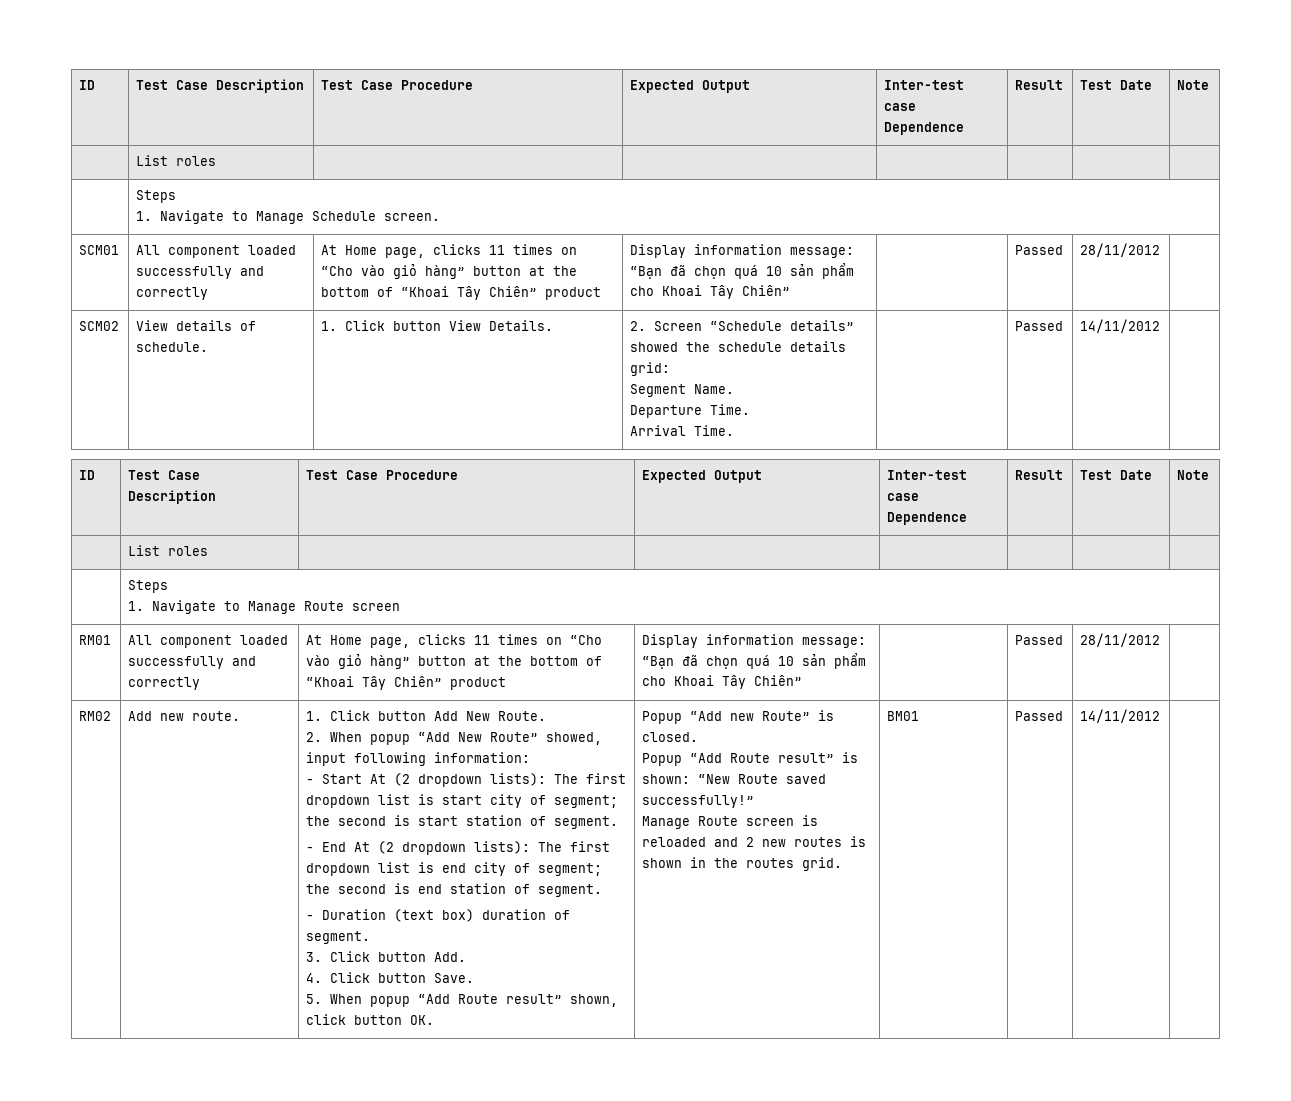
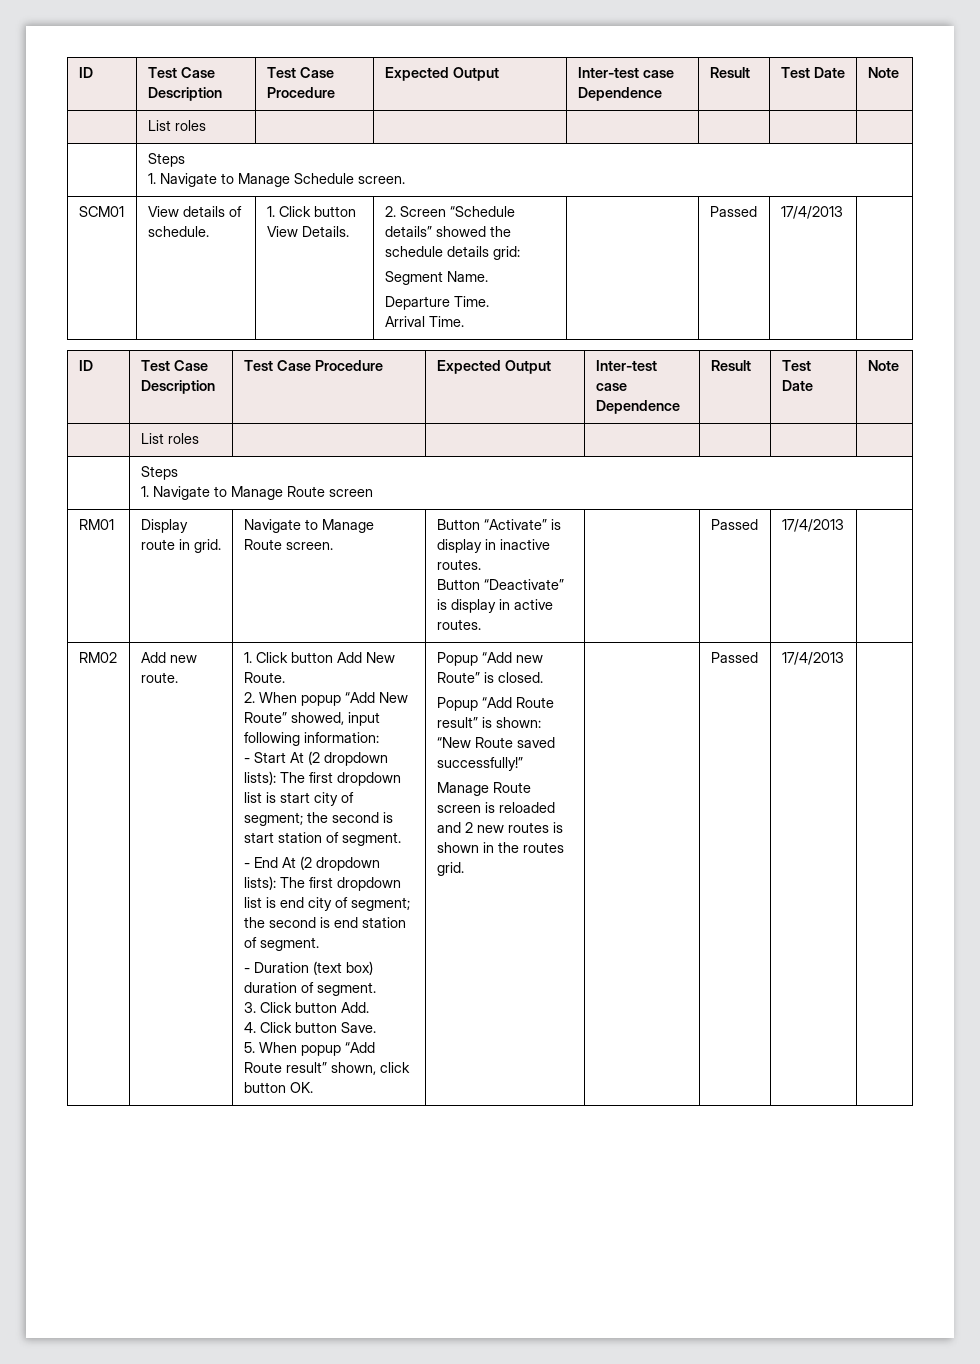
[136,245,297,258] [136,266,265,279] [136,287,209,300] [321,244,578,258] [321,264,578,279] [321,286,602,300] [630,244,855,258] [630,263,855,279] [630,285,791,299] [1015,245,1064,255] [1080,243,1161,257] [79,321,120,331] | All component loaded successfully and correctly | At Home page, clicks 11 times on “Cho vào giỏ hàng” button at the bottom of “Khoai Tây Chiên” product | Display information message: “Bạn đã chọn quá 10 sản phẩm cho Khoai Tây Chiên” | | Passed | 28/11/2012 | // SCM02 -> (124, 211) none
[1080,319,1161,333] 14/11/2012 -> [780,206,843,219] 17/4/2013
[128,635,289,648] [128,656,257,669] [128,677,201,690] [306,634,603,648] [306,654,603,669] [306,676,507,690] [642,634,867,648] [642,653,867,669] [642,675,803,689] [1015,635,1064,645] [1080,633,1161,647] All component loaded successfully and correctly | At Home page, clicks 11 times on “Cho vào giỏ hàng” button at the bottom of “Khoai Tây Chiên” product | Display information message: “Bạn đã chọn quá 10 sản phẩm cho Khoai Tây Chiên” | | Passed | 28/11/2012 -> [140,519,188,533] [140,539,221,553] [243,519,374,533] [243,539,333,550] [436,519,561,530] [436,539,550,553] [436,559,481,570] [436,579,564,590] [436,599,553,613] [436,619,481,630] [710,519,758,530] [781,519,844,532] Display route in grid. | Navigate to Manage Route screen. | Button “Activate” is display in inactive routes. // Button “Deactivate” is display in active routes. | | Passed | 17/4/2013
[887,711,920,721] [1015,711,1064,721] [1080,709,1161,723] BM01 | Passed | 14/11/2012 -> [710,652,758,663] [781,652,844,665] | Passed | 17/4/2013

